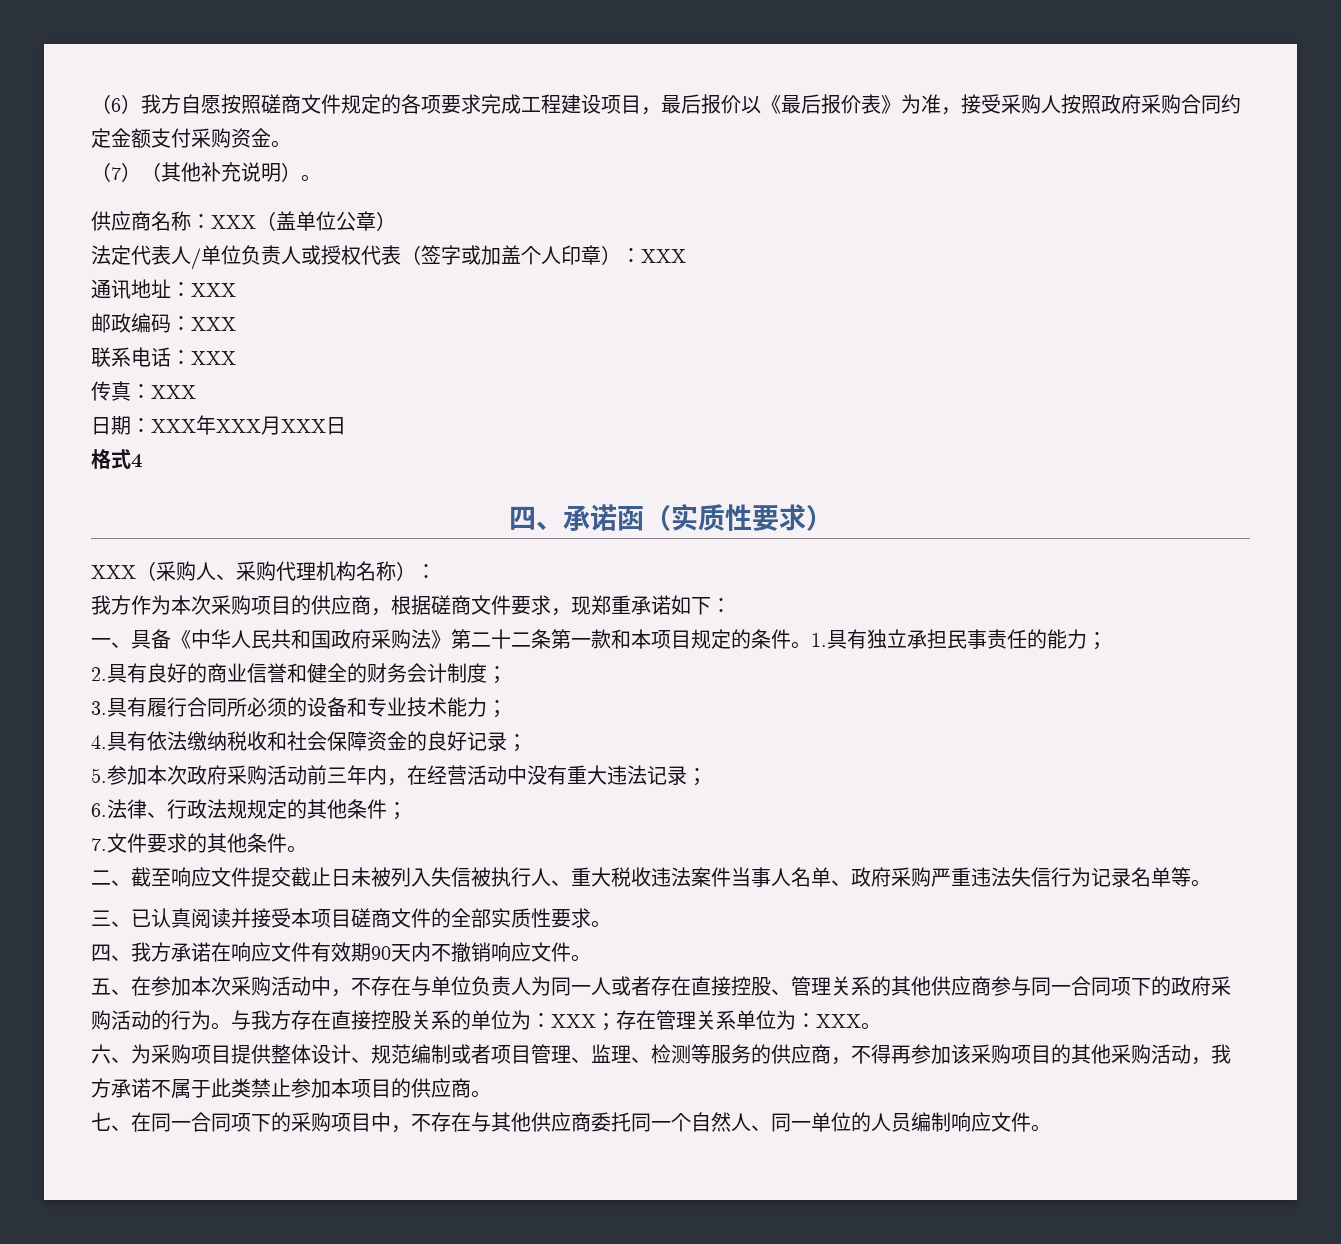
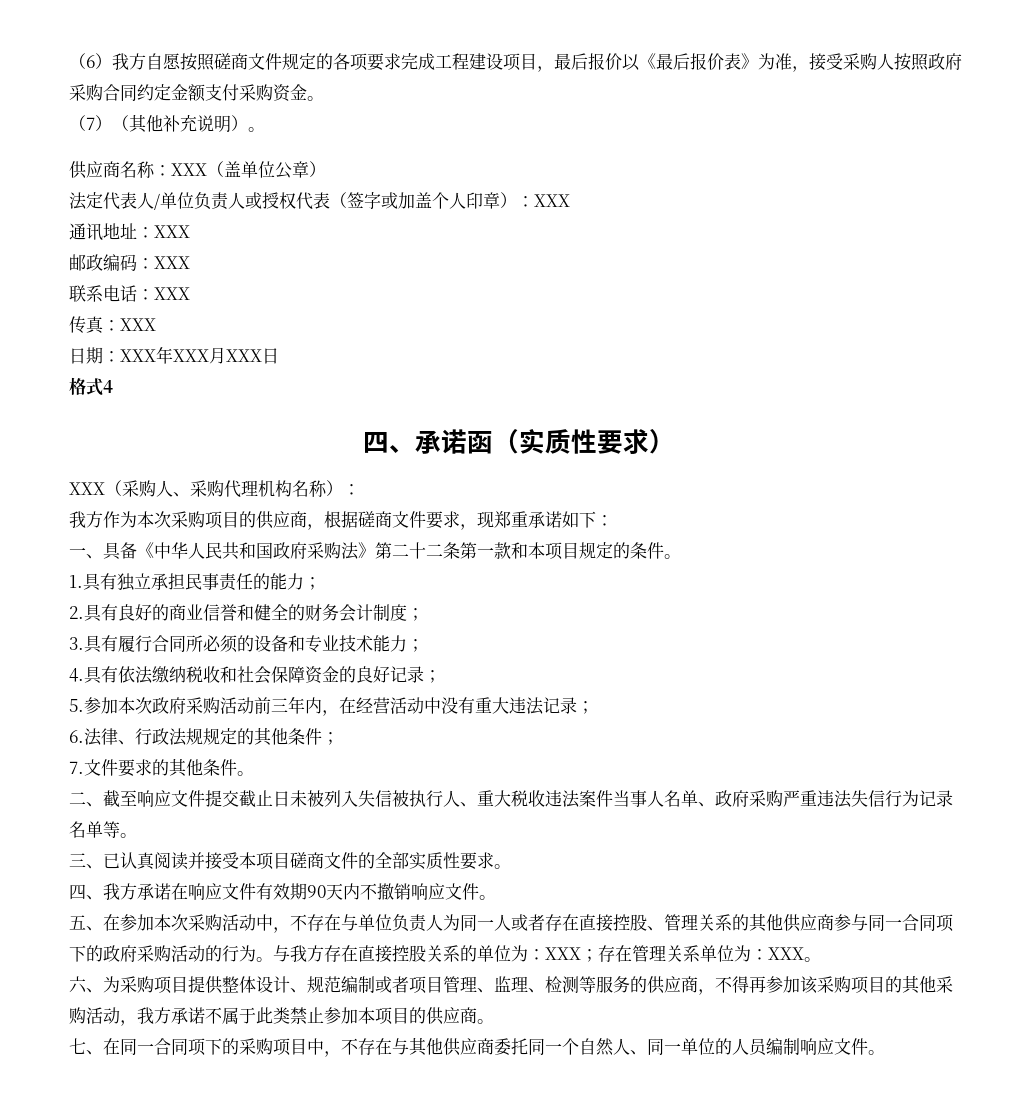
(811, 645) none -> (681, 556) //

